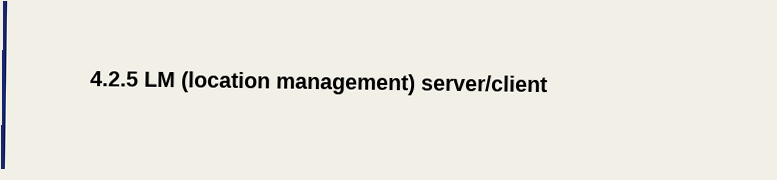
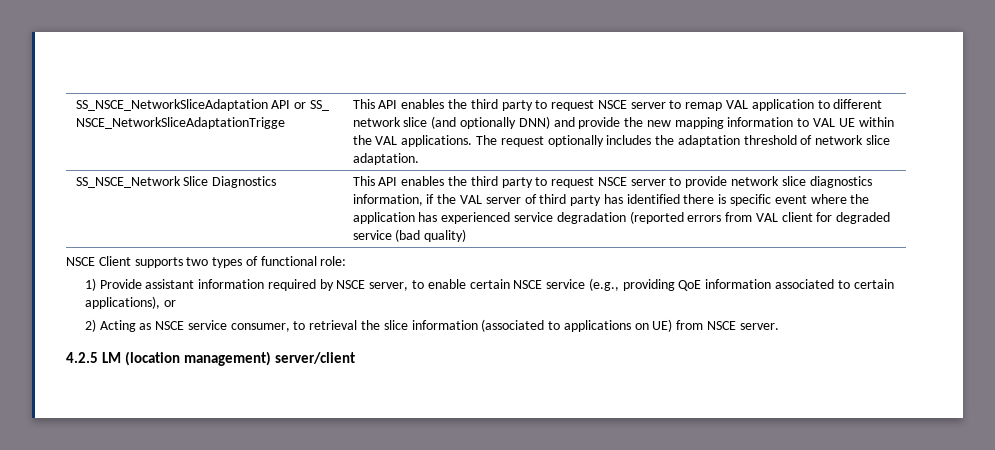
(90, 78) none -> [75,99,330,111] [75,117,285,129] [352,99,883,111] [352,116,894,129] [352,135,891,147] [352,153,419,165] [75,176,277,188] [352,176,872,188] [352,194,870,206] [352,211,891,224] [352,229,467,242] [66,256,347,268] [84,278,894,291] [84,296,176,309] [84,319,779,332] SS_NSCE_NetworkSliceAdaptation API or SS_ NSCE_NetworkSliceAdaptationTrigge | This API enables the third party to request NSCE server to remap VAL application to different network slice (and optionally DNN) and provide the new mapping information to VAL UE within the VAL applications. The request optionally includes the adaptation threshold of network slice adaptation. // SS_NSCE_Network Slice Diagnostics | This API enables the third party to request NSCE server to provide network slice diagnostics information, if the VAL server of third party has identified there is specific event where the application has experienced service degradation (reported errors from VAL client for degraded service (bad quality) // NSCE Client supports two types of functional role: // 1) Provide assistant information required by NSCE server, to enable certain NSCE service (e.g., providing QoE information associated to certain applications), or // 2) Acting as NSCE service consumer, to retrieval the slice information (associated to applications on UE) from NSCE server. //

